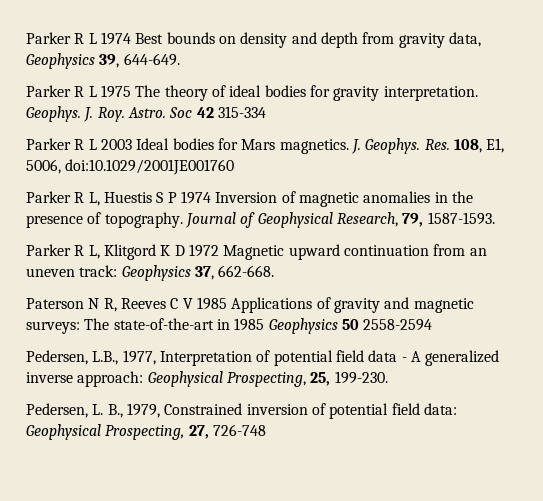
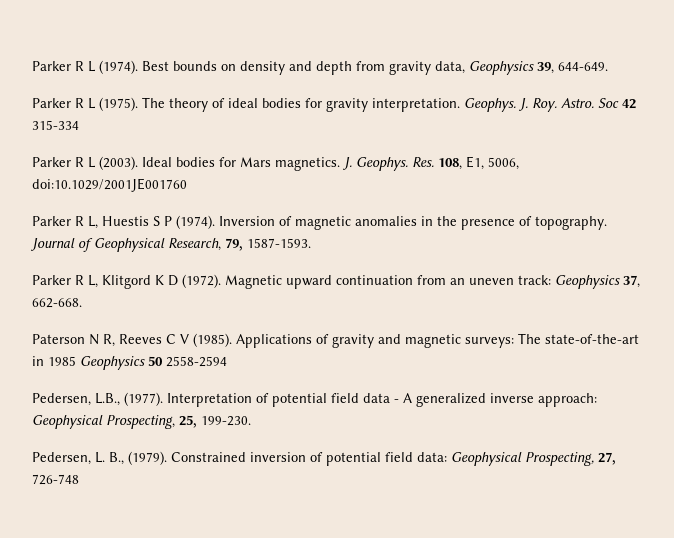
[26,32,131,45] Parker R L 1974 -> [32,60,138,74] Parker R L (1974).
[100,85,131,98] 1975 -> [99,97,138,111] (1975).
[100,139,132,150] 2003 -> [99,156,138,170] (2003).
[180,191,211,204] 1974 -> [176,215,215,229] (1974).
[188,244,219,257] 1972 -> [182,274,221,288] (1972).
[196,297,227,310] 1985 -> [193,333,232,347] (1985).
[122,350,156,365] 1977, -> [124,392,163,406] (1977).
[126,403,160,418] 1979, -> [128,451,167,465] (1979).

